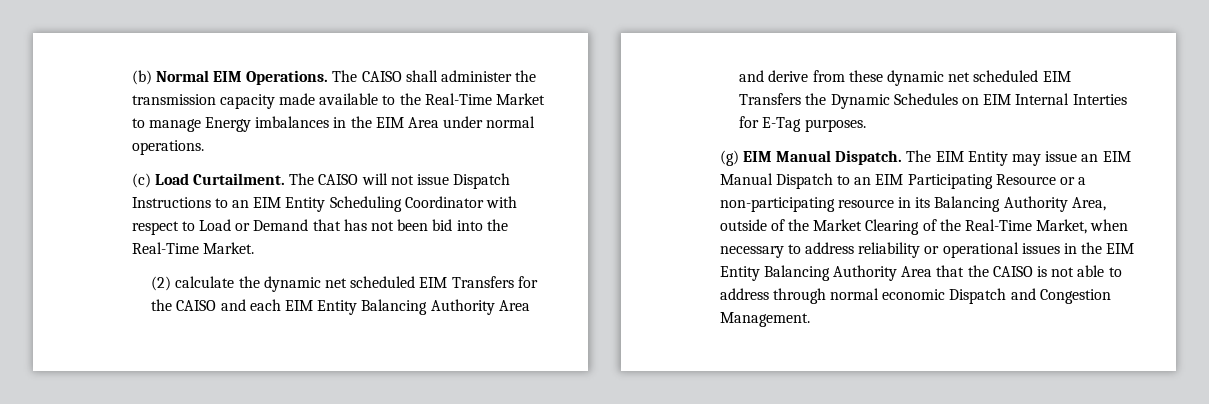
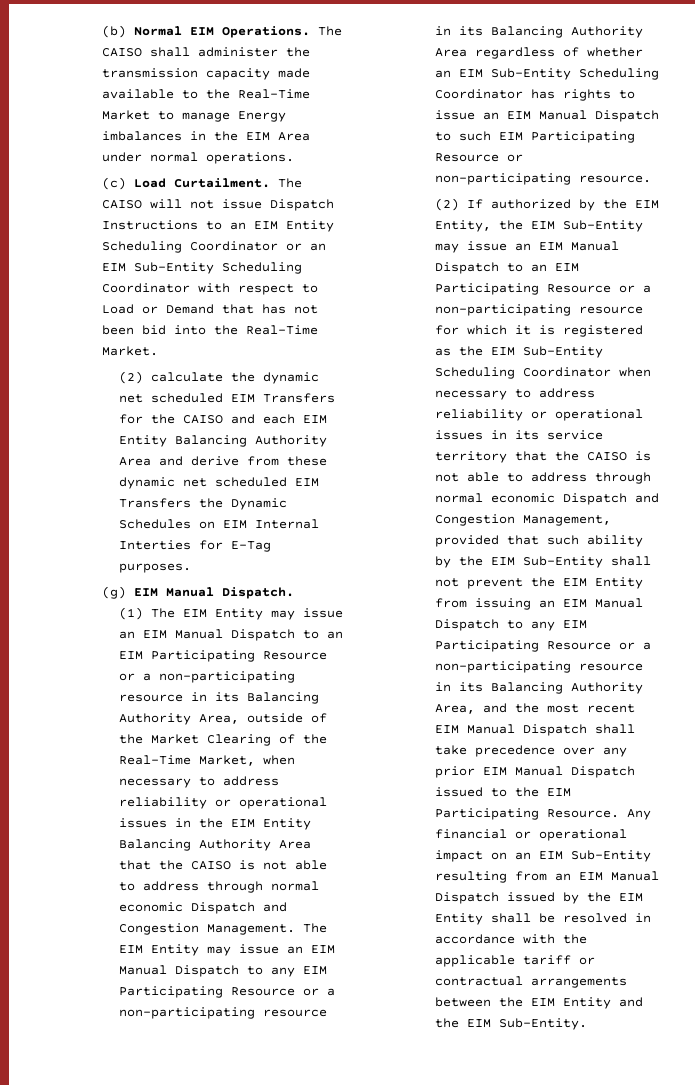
(484, 202) none -> [286,243,327,251] [102,262,303,274] [102,283,191,293] or an EIM Sub-Entity Scheduling Coordinator
(903, 157) none -> [119,607,144,620] // (1)
(810, 319) none -> [303,923,328,933] [119,944,336,956] [119,965,328,977] [119,986,336,998] [119,1007,328,1019] [435,26,644,38] [435,47,644,59] [435,68,660,80] [435,89,636,101] [435,110,660,122] [435,131,636,143] [435,153,524,162] [435,173,652,185] [435,198,660,211] [435,220,644,232] [435,241,620,253] [435,262,580,274] [435,283,652,295] [435,304,644,316] [435,325,644,337] [435,346,604,358] [435,367,652,379] [435,388,596,400] [435,409,644,421] [435,430,604,440] [435,451,652,463] [435,472,652,484] [435,493,660,505] [435,514,612,526] [435,535,644,547] [435,556,652,568] [435,577,644,589] [435,598,644,610] [435,619,588,631] [435,640,652,652] [435,661,644,673] [435,682,644,694] [435,703,636,714] [435,724,636,736] [435,745,628,757] [435,766,636,778] [435,787,572,797] [435,808,652,820] [435,829,628,841] [435,850,652,862] [435,871,660,883] [435,892,644,904] [435,913,652,925] [435,934,588,944] [435,955,596,967] [435,976,628,988] [435,997,644,1009] [435,1018,588,1030] The EIM Entity may issue an EIM Manual Dispatch to any EIM Participating Resource or a non-participating resource in its Balancing Authority Area regardless of whether an EIM Sub-Entity Scheduling Coordinator has rights to issue an EIM Manual Dispatch to such EIM Participating Resource or non-participating resource. // (2) If authorized by the EIM Entity, the EIM Sub-Entity may issue an EIM Manual Dispatch to an EIM Participating Resource or a non-participating resource for which it is registered as the EIM Sub-Entity Scheduling Coordinator when necessary to address reliability or operational issues in its service territory that the CAISO is not able to address through normal economic Dispatch and Congestion Management, provided that such ability by the EIM Sub-Entity shall not prevent the EIM Entity from issuing an EIM Manual Dispatch to any EIM Participating Resource or a non-participating resource in its Balancing Authority Area, and the most recent EIM Manual Dispatch shall take precedence over any prior EIM Manual Dispatch issued to the EIM Participating Resource. Any financial or operational impact on an EIM Sub-Entity resulting from an EIM Manual Dispatch issued by the EIM Entity shall be resolved in accordance with the applicable tariff or contractual arrangements between the EIM Entity and the EIM Sub-Entity.

